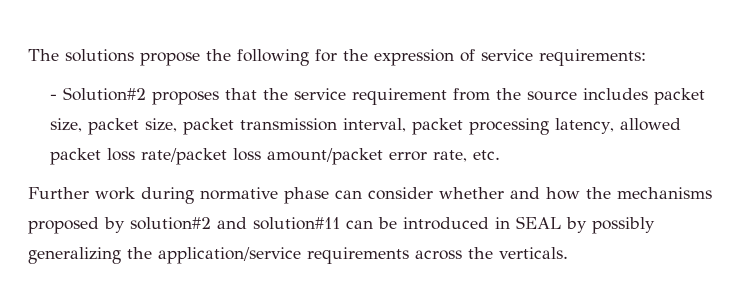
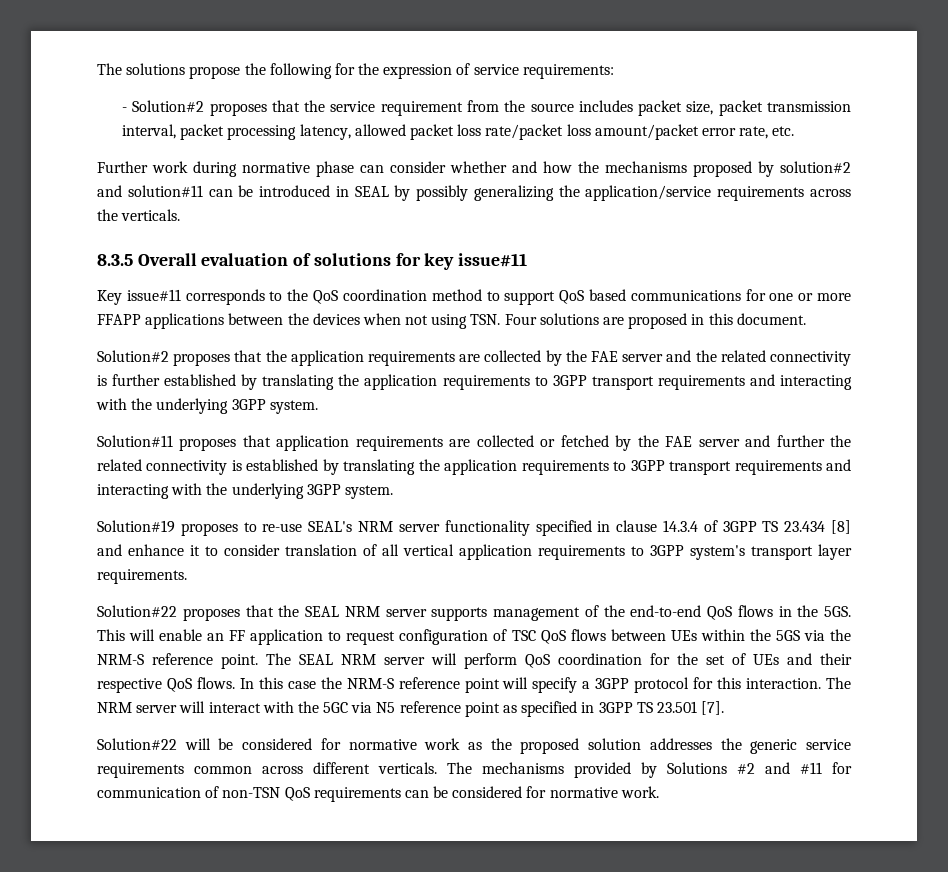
[145,118,235,135] size, packet -> (763, 108) none
(568, 253) none -> [97,253,528,270] [97,289,851,305] [97,313,806,329] [97,350,852,366] [97,374,853,390] [96,398,318,414] [97,435,852,451] [97,459,851,475] [97,483,393,499] [97,520,851,536] [97,544,852,560] [97,569,187,584] [97,605,851,621] [97,629,851,645] [97,653,852,669] [97,677,852,693] [97,701,725,717] [97,738,851,754] [97,762,852,778] [97,786,659,802] // 8.3.5 Overall evaluation of solutions for key issue#11 // Key issue#11 corresponds to the QoS coordination method to support QoS based communications for one or more FFAPP applications between the devices when not using TSN. Four solutions are proposed in this document. // Solution#2 proposes that the application requirements are collected by the FAE server and the related connectivity is further established by translating the application requirements to 3GPP transport requirements and interacting with the underlying 3GPP system. // Solution#11 proposes that application requirements are collected or fetched by the FAE server and further the related connectivity is established by translating the application requirements to 3GPP transport requirements and interacting with the underlying 3GPP system. // Solution#19 proposes to re-use SEAL's NRM server functionality specified in clause 14.3.4 of 3GPP TS 23.434 [8] and enhance it to consider translation of all vertical application requirements to 3GPP system's transport layer requirements. // Solution#22 proposes that the SEAL NRM server supports management of the end-to-end QoS flows in the 5GS. This will enable an FF application to request configuration of TSC QoS flows between UEs within the 5GS via the NRM-S reference point. The SEAL NRM server will perform QoS coordination for the set of UEs and their respective QoS flows. In this case the NRM-S reference point will specify a 3GPP protocol for this interaction. The NRM server will interact with the 5GC via N5 reference point as specified in 3GPP TS 23.501 [7]. // Solution#22 will be considered for normative work as the proposed solution addresses the generic service requirements common across different verticals. The mechanisms provided by Solutions #2 and #11 for communication of non-TSN QoS requirements can be considered for normative work.

